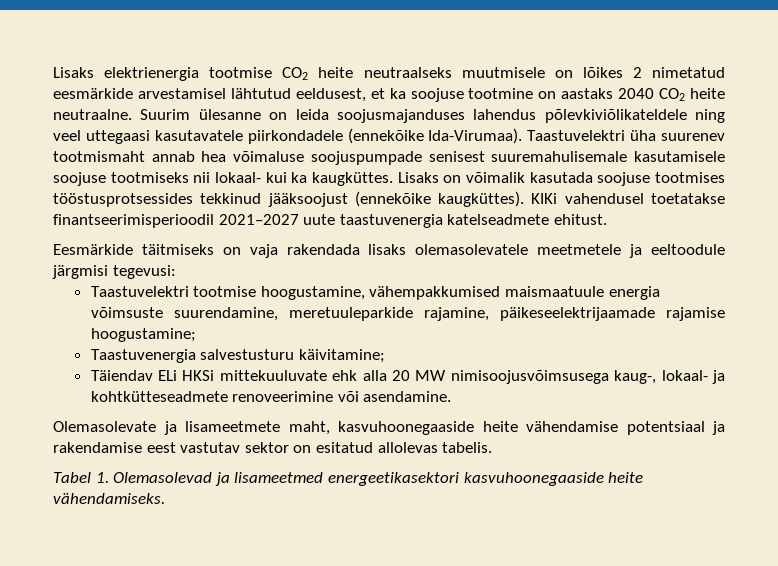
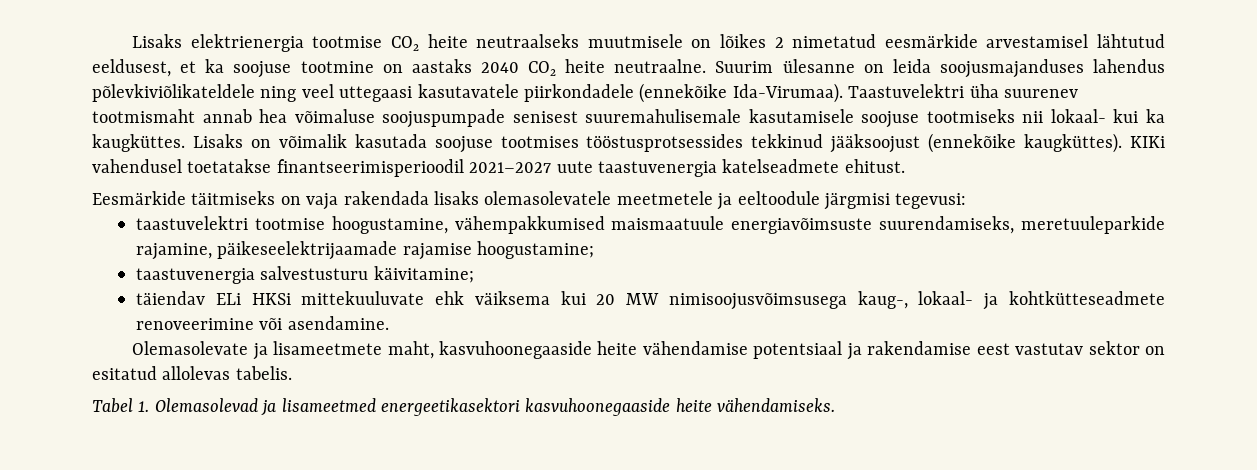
[90,286,189,297] Taastuvelektri -> [136,216,249,230] taastuvelektri
[608,286,660,300] [90,307,278,321] energia võimsuste suurendamine, -> [731,216,1015,234] energiavõimsuste suurendamiseks,
[90,349,196,363] Taastuvenergia -> [136,268,256,284] taastuvenergia
[90,370,153,381] Täiendav -> [136,291,206,305] täiendav
[362,370,387,381] alla -> [474,291,586,305] väiksema kui

